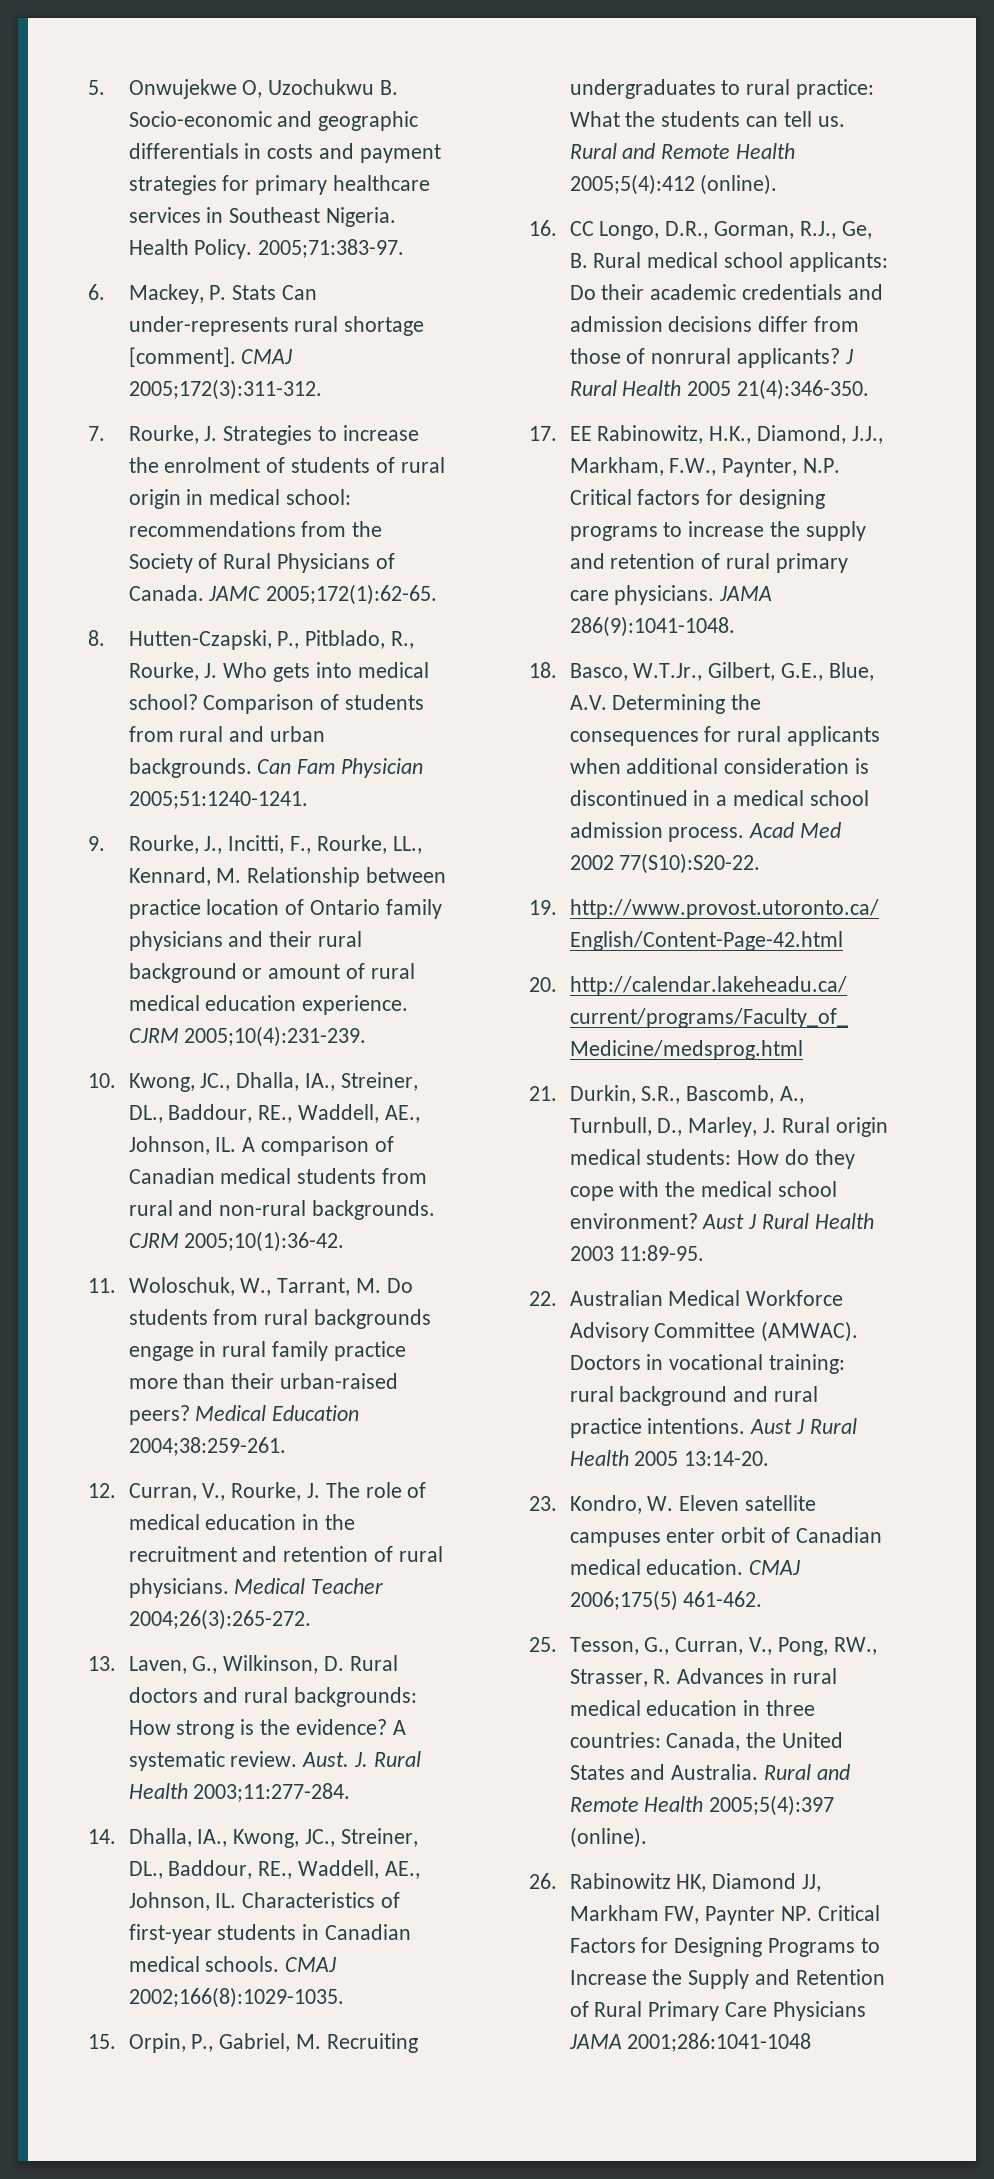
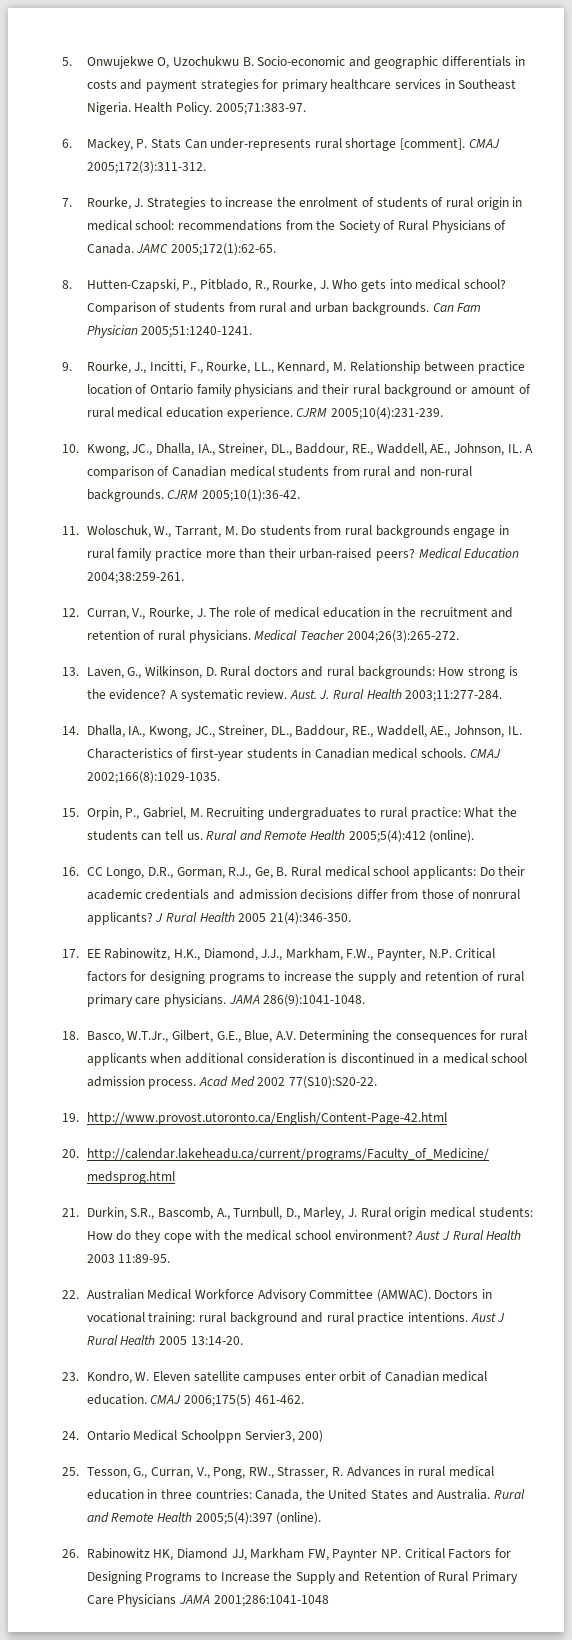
(763, 1599) none -> [61,1430,324,1443] // 24. Ontario Medical Schoolppn Servier3, 200)

